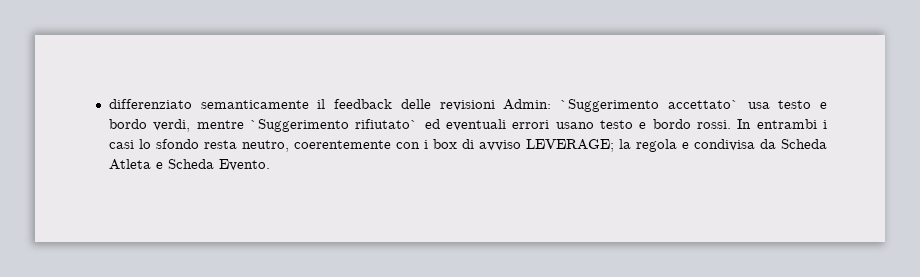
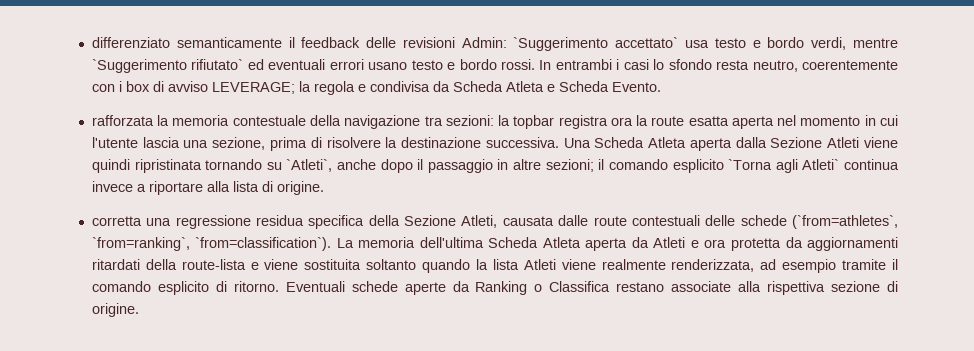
(270, 165) none -> [91,115,898,129] [91,137,898,151] [91,159,900,173] [91,181,324,195] [91,215,898,229] [91,237,898,251] [91,259,898,273] [91,281,898,295] [91,303,139,317] // rafforzata la memoria contestuale della navigazione tra sezioni: la topbar registra ora la route esatta aperta nel momento in cui l'utente lascia una sezione, prima di risolvere la destinazione successiva. Una Scheda Atleta aperta dalla Sezione Atleti viene quindi ripristinata tornando su `Atleti`, anche dopo il passaggio in altre sezioni; il comando esplicito `Torna agli Atleti` continua invece a riportare alla lista di origine. // corretta una regressione residua specifica della Sezione Atleti, causata dalle route contestuali delle schede (`from=athletes`, `from=ranking`, `from=classification`). La memoria dell'ultima Scheda Atleta aperta da Atleti e ora protetta da aggiornamenti ritardati della route-lista e viene sostituita soltanto quando la lista Atleti viene realmente renderizzata, ad esempio tramite il comando esplicito di ritorno. Eventuali schede aperte da Ranking o Classifica restano associate alla rispettiva sezione di origine.

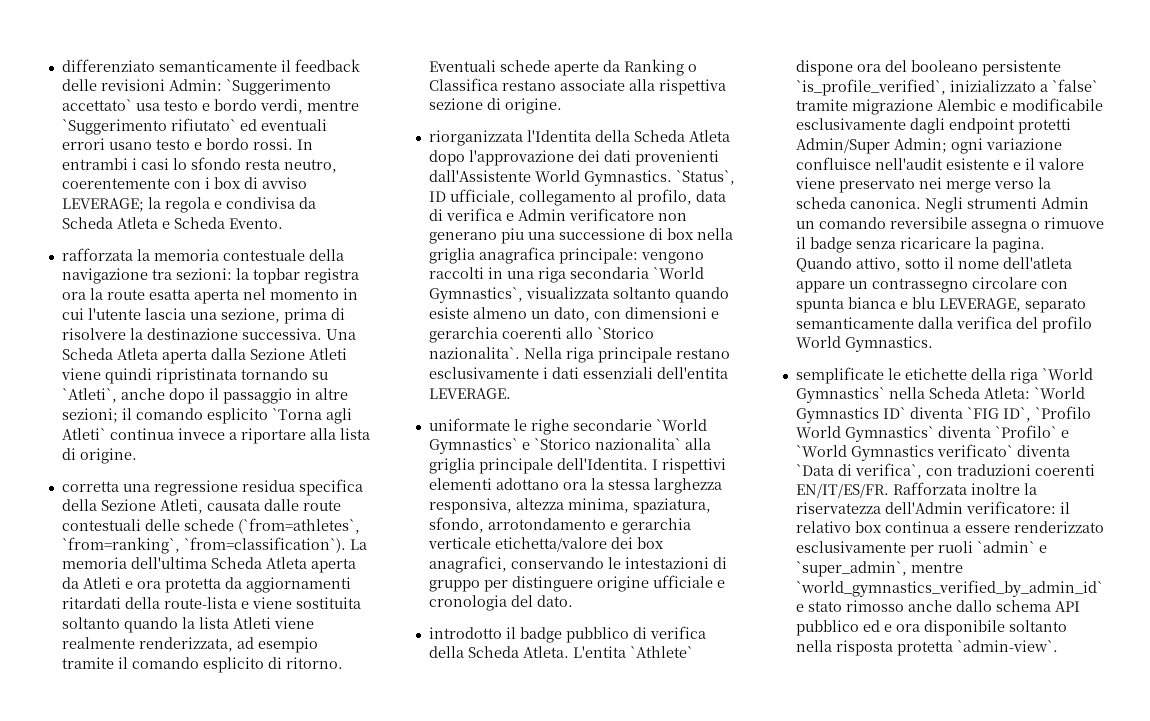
(139, 310) none -> [428,130,730,146] [428,150,719,166] [428,170,735,186] [428,189,726,206] [428,208,687,221] [428,228,733,244] [428,247,704,264] [428,267,704,283] [428,287,729,303] [428,307,719,322] [428,327,654,343] [428,347,730,363] [428,367,728,379] [428,388,511,399] [428,418,707,435] [428,438,711,454] [428,458,726,474] [428,478,722,494] [428,498,711,514] [428,517,691,534] [427,537,664,552] [428,556,727,573] [428,575,725,592] [428,595,573,611] [428,626,706,643] [428,646,693,658] [795,60,1061,76] [795,79,1098,96] [795,98,1103,115] [795,118,1071,134] [795,138,1062,154] [795,157,1084,170] [794,177,1051,193] [795,197,1089,213] [795,217,1104,233] [795,237,1045,253] [795,257,1072,272] [795,277,1068,293] [795,297,1086,313] [795,316,1092,333] [795,336,933,352] [795,367,1093,384] [795,387,1085,403] [795,406,1091,423] [795,425,1069,442] [795,444,1070,461] [795,463,1095,479] [795,482,1037,498] [795,501,1070,514] [795,521,1104,533] [795,541,1047,557] [795,561,963,577] [795,580,1103,597] [795,600,1080,612] [795,620,1067,636] [795,640,1058,656] // riorganizzata l'Identita della Scheda Atleta dopo l'approvazione dei dati provenienti dall'Assistente World Gymnastics. `Status`, ID ufficiale, collegamento al profilo, data di verifica e Admin verificatore non generano piu una successione di box nella griglia anagrafica principale: vengono raccolti in una riga secondaria `World Gymnastics`, visualizzata soltanto quando esiste almeno un dato, con dimensioni e gerarchia coerenti allo `Storico nazionalita`. Nella riga principale restano esclusivamente i dati essenziali dell'entita LEVERAGE. // uniformate le righe secondarie `World Gymnastics` e `Storico nazionalita` alla griglia principale dell'Identita. I rispettivi elementi adottano ora la stessa larghezza responsiva, altezza minima, spaziatura, sfondo, arrotondamento e gerarchia verticale etichetta/valore dei box anagrafici, conservando le intestazioni di gruppo per distinguere origine ufficiale e cronologia del dato. // introdotto il badge pubblico di verifica della Scheda Atleta. L'entita `Athlete` dispone ora del booleano persistente `is_profile_verified`, inizializzato a `false` tramite migrazione Alembic e modificabile esclusivamente dagli endpoint protetti Admin/Super Admin; ogni variazione confluisce nell'audit esistente e il valore viene preservato nei merge verso la scheda canonica. Negli strumenti Admin un comando reversibile assegna o rimuove il badge senza ricaricare la pagina. Quando attivo, sotto il nome dell'atleta appare un contrassegno circolare con spunta bianca e blu LEVERAGE, separato semanticamente dalla verifica del profilo World Gymnastics. // semplificate le etichette della riga `World Gymnastics` nella Scheda Atleta: `World Gymnastics ID` diventa `FIG ID`, `Profilo World Gymnastics` diventa `Profilo` e `World Gymnastics verificato` diventa `Data di verifica`, con traduzioni coerenti EN/IT/ES/FR. Rafforzata inoltre la riservatezza dell'Admin verificatore: il relativo box continua a essere renderizzato esclusivamente per ruoli `admin` e `super_admin`, mentre `world_gymnastics_verified_by_admin_id` e stato rimosso anche dallo schema API pubblico ed e ora disponibile soltanto nella risposta protetta `admin-view`.

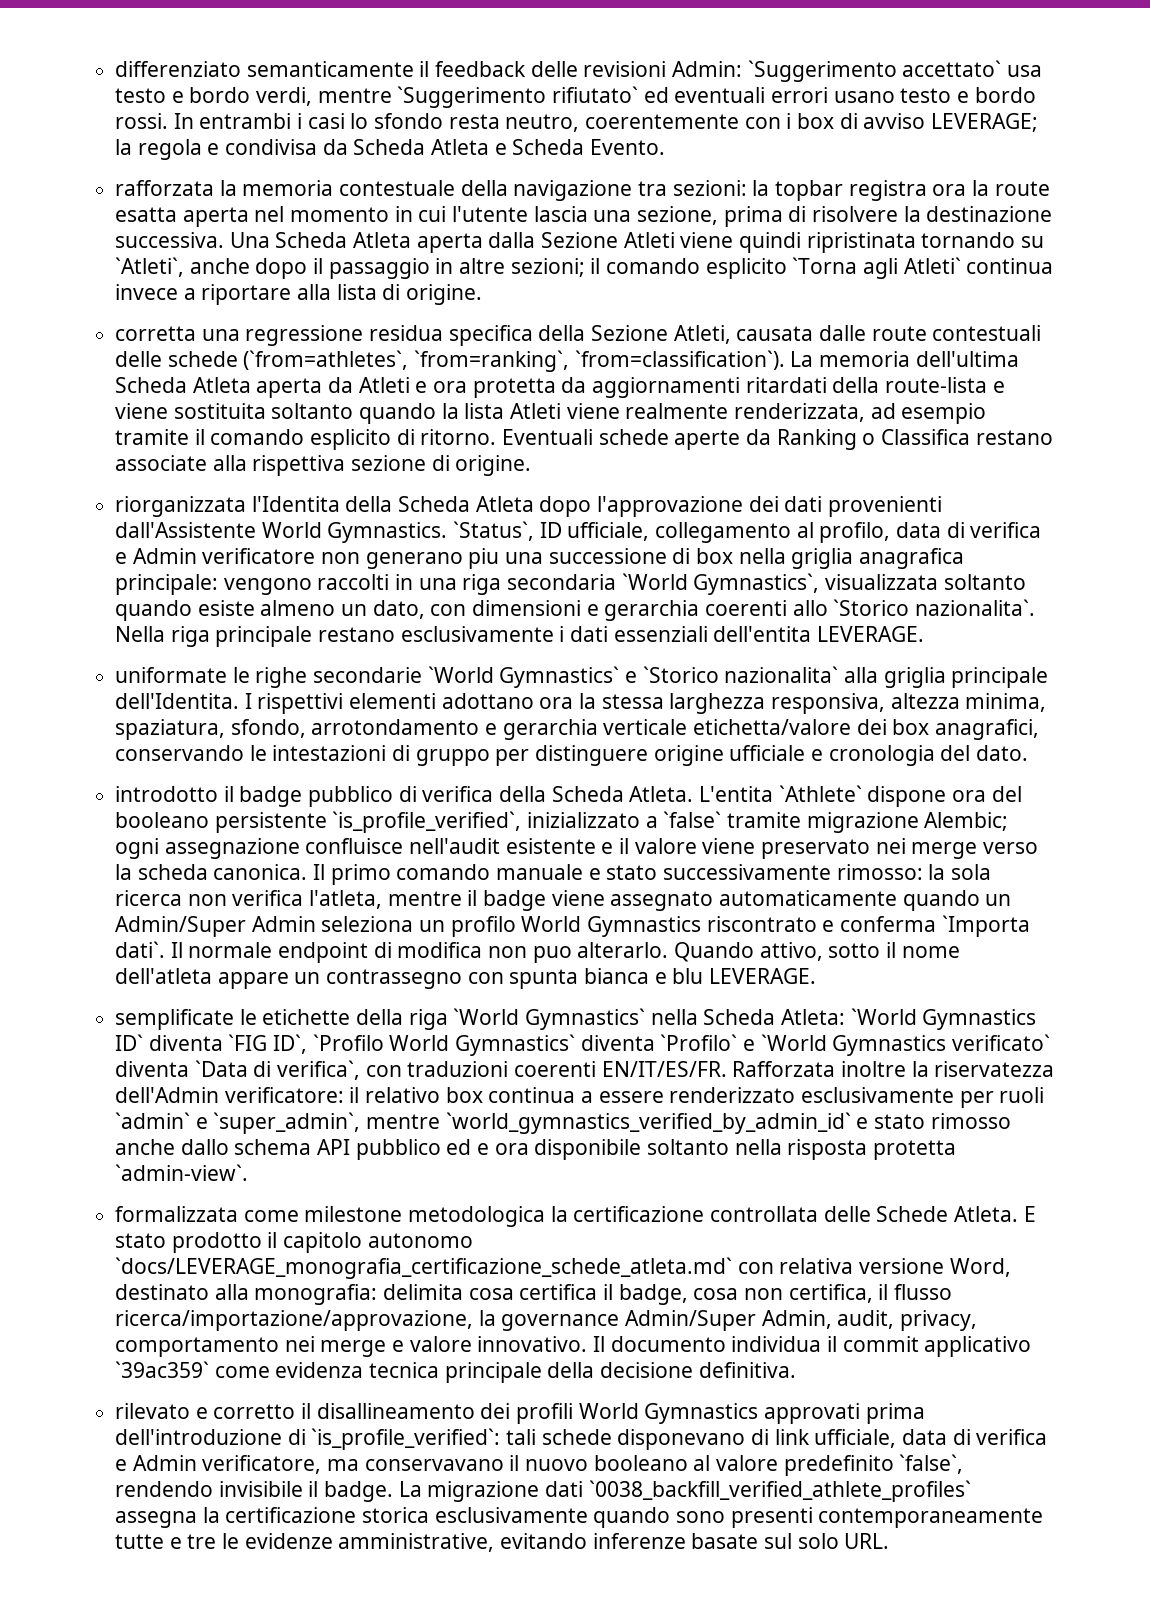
[936,98,1103,111] [795,118,1071,134] [795,138,1062,154] Alembic e modificabile esclusivamente dagli endpoint protetti Admin/Super Admin; ogni variazione -> [924,812,1009,831] [115,838,300,859] Alembic; ogni assegnazione
[924,197,1089,213] [795,217,1104,233] [795,237,1045,253] Negli strumenti Admin un comando reversibile assegna o rimuove il badge senza ricaricare la pagina. -> [313,864,992,885] [115,890,1012,911] [115,915,1030,937] [115,941,669,963] Il primo comando manuale e stato successivamente rimosso: la sola ricerca non verifica l'atleta, mentre il badge viene assegnato automaticamente quando un Admin/Super Admin seleziona un profilo World Gymnastics riscontrato e conferma `Importa dati`. Il normale endpoint di modifica non puo alterarlo.
[971,277,1037,289] circolare -> (463, 979) none
[938,298,1086,313] [795,316,1092,333] [795,336,933,352] LEVERAGE, separato semanticamente dalla verifica del profilo World Gymnastics. -> [709,968,817,984] LEVERAGE.
(1058, 646) none -> [115,1206,1036,1227] [115,1232,473,1253] [115,1257,1011,1279] [115,1284,953,1305] [115,1310,978,1331] [115,1336,1032,1357] [115,1361,796,1383] [115,1403,925,1424] [115,1428,1048,1450] [115,1454,964,1476] [115,1480,971,1502] [115,1507,1044,1528] [115,1533,890,1552] // formalizzata come milestone metodologica la certificazione controllata delle Schede Atleta. E stato prodotto il capitolo autonomo `docs/LEVERAGE_monografia_certificazione_schede_atleta.md` con relativa versione Word, destinato alla monografia: delimita cosa certifica il badge, cosa non certifica, il flusso ricerca/importazione/approvazione, la governance Admin/Super Admin, audit, privacy, comportamento nei merge e valore innovativo. Il documento individua il commit applicativo `39ac359` come evidenza tecnica principale della decisione definitiva. // rilevato e corretto il disallineamento dei profili World Gymnastics approvati prima dell'introduzione di `is_profile_verified`: tali schede disponevano di link ufficiale, data di verifica e Admin verificatore, ma conservavano il nuovo booleano al valore predefinito `false`, rendendo invisibile il badge. La migrazione dati `0038_backfill_verified_athlete_profiles` assegna la certificazione storica esclusivamente quando sono presenti contemporaneamente tutte e tre le evidenze amministrative, evitando inferenze basate sul solo URL.

